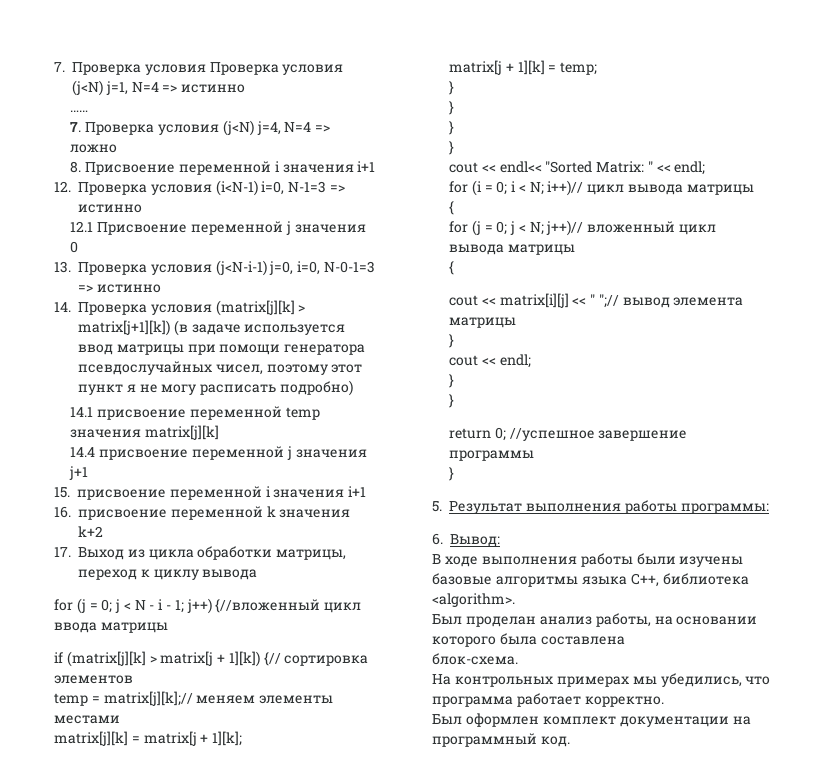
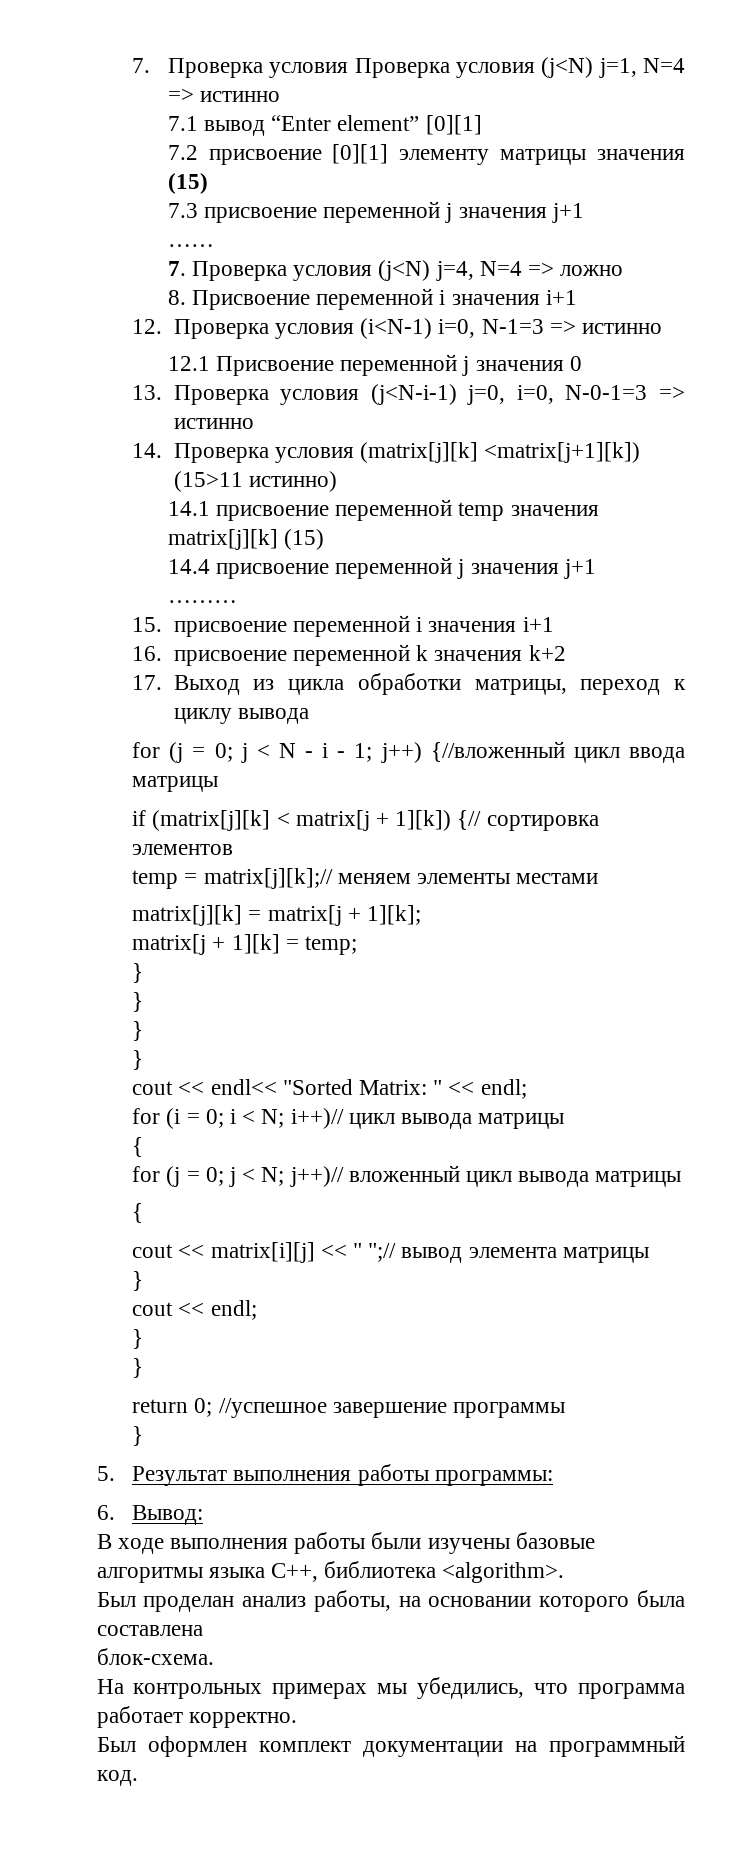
(246, 88) none -> [167,115,482,136] [167,144,686,165] [167,173,208,194] [167,201,584,223] // 7.1 вывод “Enter element” [0][1] // 7.2 присвоение [0][1] элементу матрицы значения (15) // 7.3 присвоение переменной j значения j+1
[298,305,306,312] [77,320,346,336] [77,344,366,355] [77,361,363,375] [77,380,353,396] > matrix[j+1][k]) (в задаче используется ввод матрицы при помощи генератора псевдослучайных чисел, поэтому этот пункт я не могу расписать подробно) -> [484,442,641,463] [173,471,337,492] <matrix[j+1][k]) (15>11 истинно)
(220, 432) none -> [283,529,324,550] (15)
(89, 473) none -> [167,600,237,603] // ………
[149,656,157,663] > -> [276,812,290,826] <

